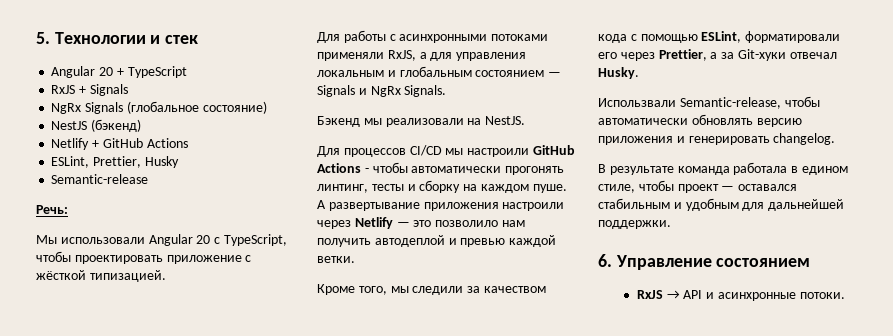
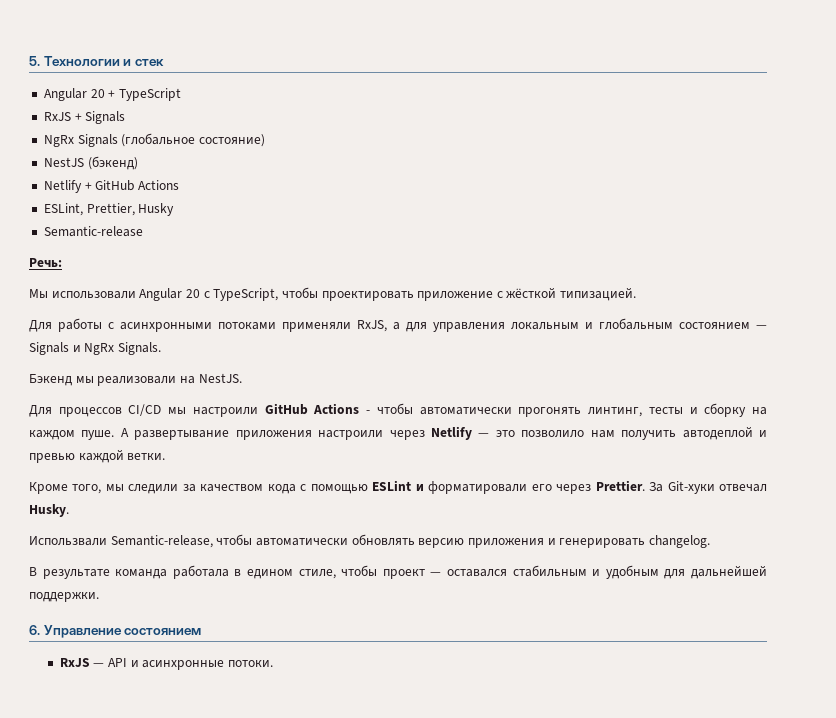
[701,31,742,43] ESLint, -> [372,480,424,491] ESLint и
[658,49,735,61] Prettier, а за -> [595,480,664,492] Prettier. За
[666,290,680,299] → -> [93,663,105,667] —

